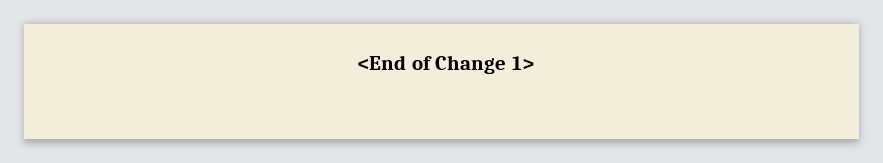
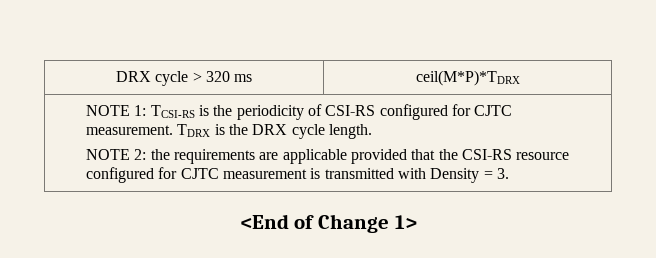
(357, 62) none -> [115,71,253,86] [415,70,520,86] [85,104,513,120] [85,124,372,139] [85,149,570,164] [85,167,509,183] DRX cycle > 320 ms | ceil(M*P)*TDRX // NOTE 1: TCSI-RS is the periodicity of CSI-RS configured for CJTC measurement. TDRX is the DRX cycle length. // NOTE 2: the requirements are applicable provided that the CSI-RS resource configured for CJTC measurement is transmitted with Density = 3. //

